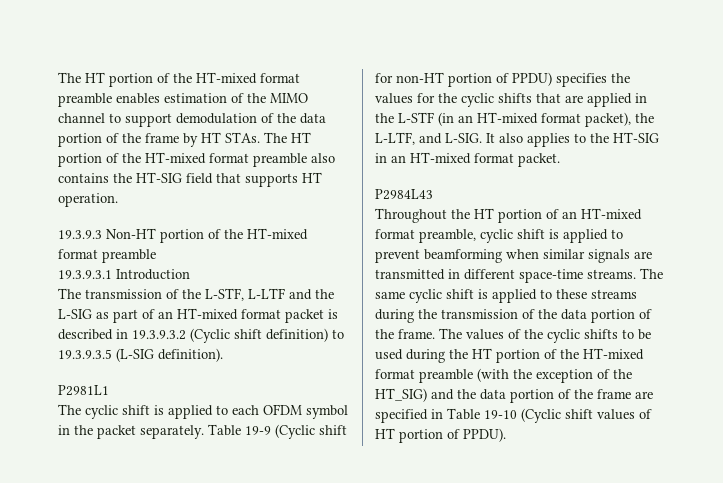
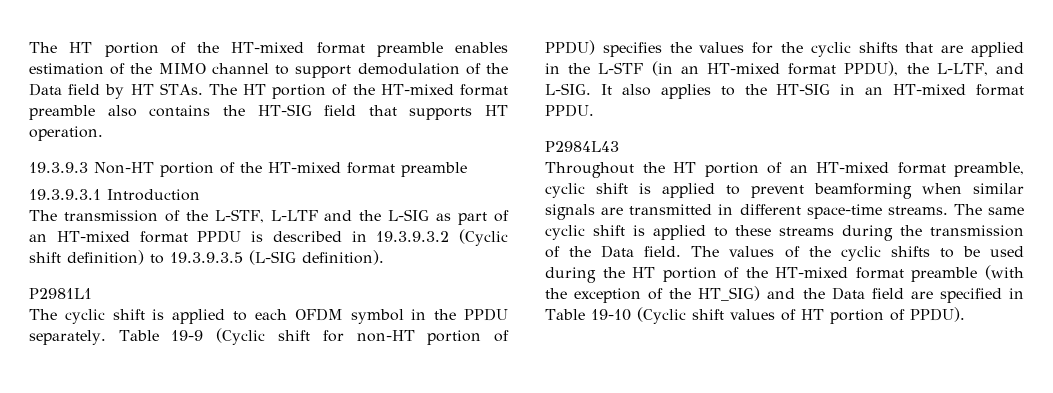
[300,113,326,124] [58,133,179,147] data portion of the frame -> [29,83,101,96] Data field
[285,309,324,323] packet -> [197,230,242,243] PPDU
[97,425,136,439] packet -> [463,308,508,321] PPDU
[585,112,631,127] packet), -> [844,61,899,76] PPDU),
[518,153,560,167] packet. -> [545,104,594,117] PPDU.
[561,309,652,323] [375,329,435,339] data portion of the frame. -> [601,245,682,258] Data field.
[480,389,631,403] data portion of the frame -> [831,287,904,300] Data field

